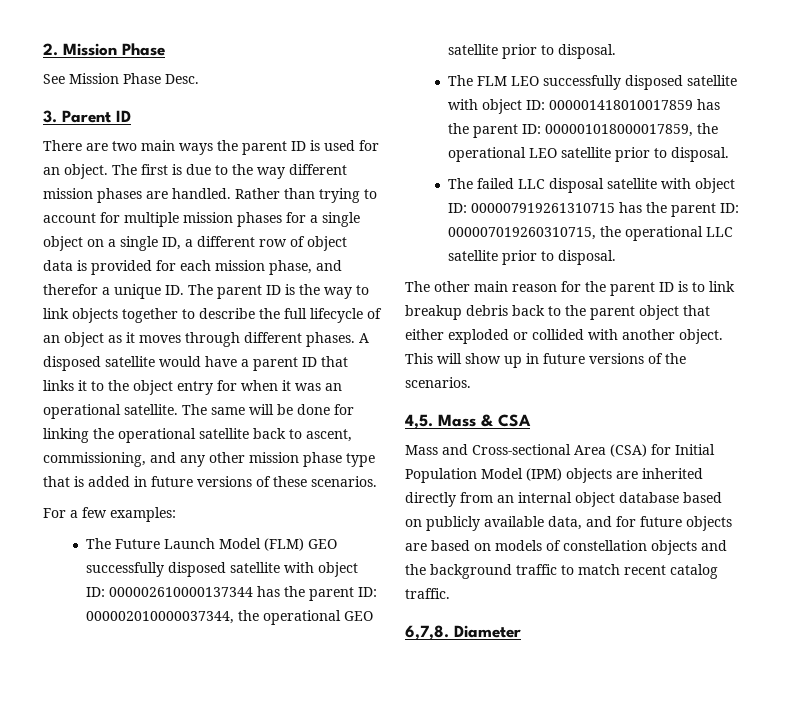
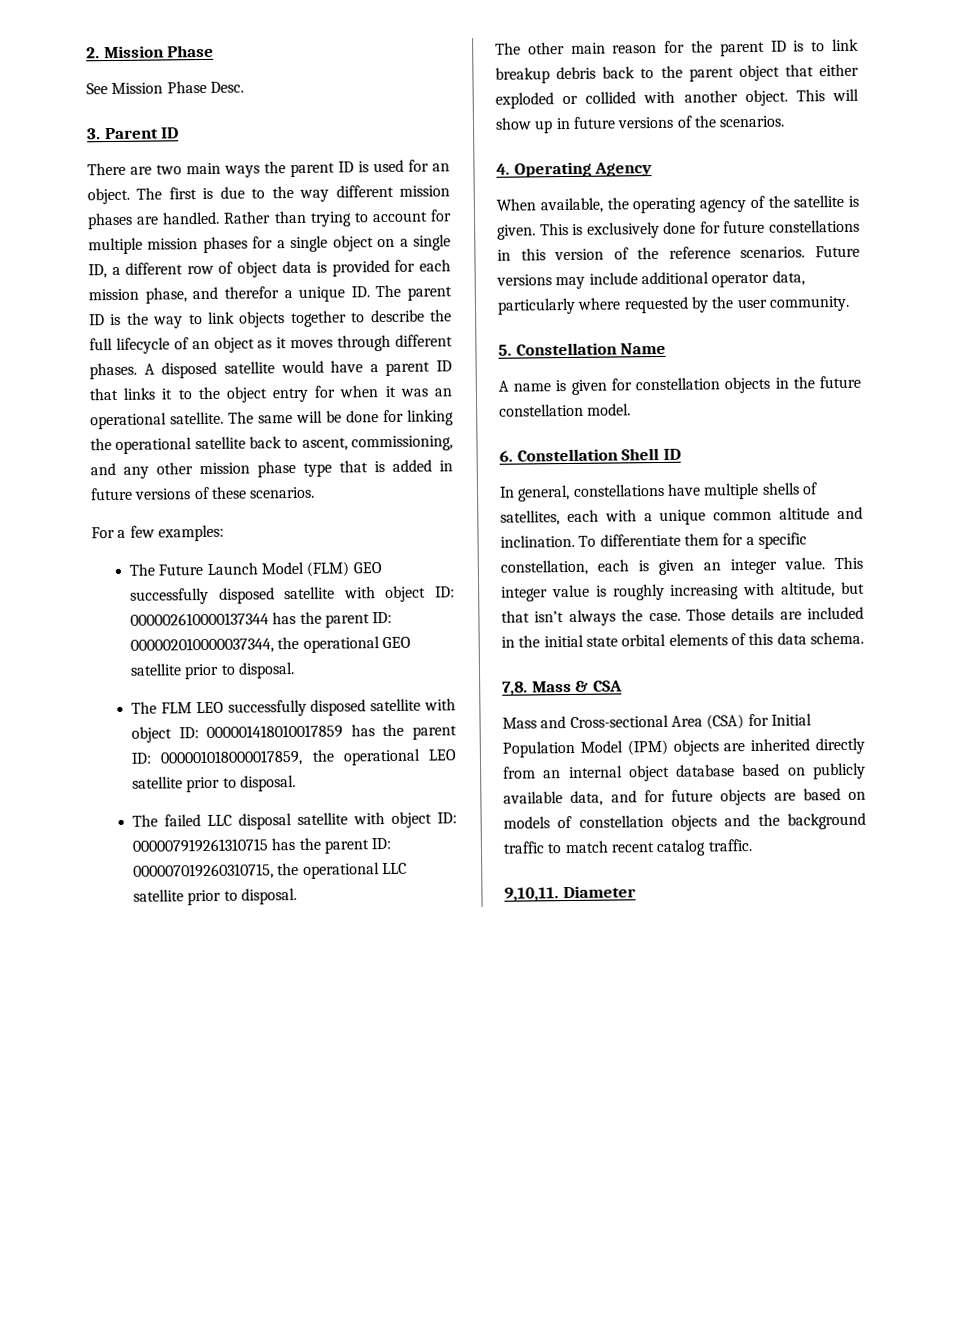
[405,414,433,429] 4,5. -> [496,161,653,178] [496,194,859,214] [497,219,860,240] [497,245,860,261] [496,270,805,290] [497,295,850,315] [498,342,667,356] [498,375,861,395] [499,403,632,417] [499,447,681,462] [499,482,818,502] [500,506,863,526] [500,532,807,549] [500,556,863,576] [501,581,865,602] [501,606,864,627] [501,631,864,648] [502,681,528,696] 4. Operating Agency // When available, the operating agency of the satellite is given. This is exclusively done for future constellations in this version of the reference scenarios. Future versions may include additional operator data, particularly where requested by the user community. // 5. Constellation Name // A name is given for constellation objects in the future constellation model. // 6. Constellation Shell ID // In general, constellations have multiple shells of satellites, each with a unique common altitude and inclination. To differentiate them for a specific constellation, each is given an integer value. This integer value is roughly increasing with altitude, but that isn’t always the case. Those details are included in the initial state orbital elements of this data schema. // 7,8.
[405,625,449,640] 6,7,8. -> [504,887,559,902] 9,10,11.

